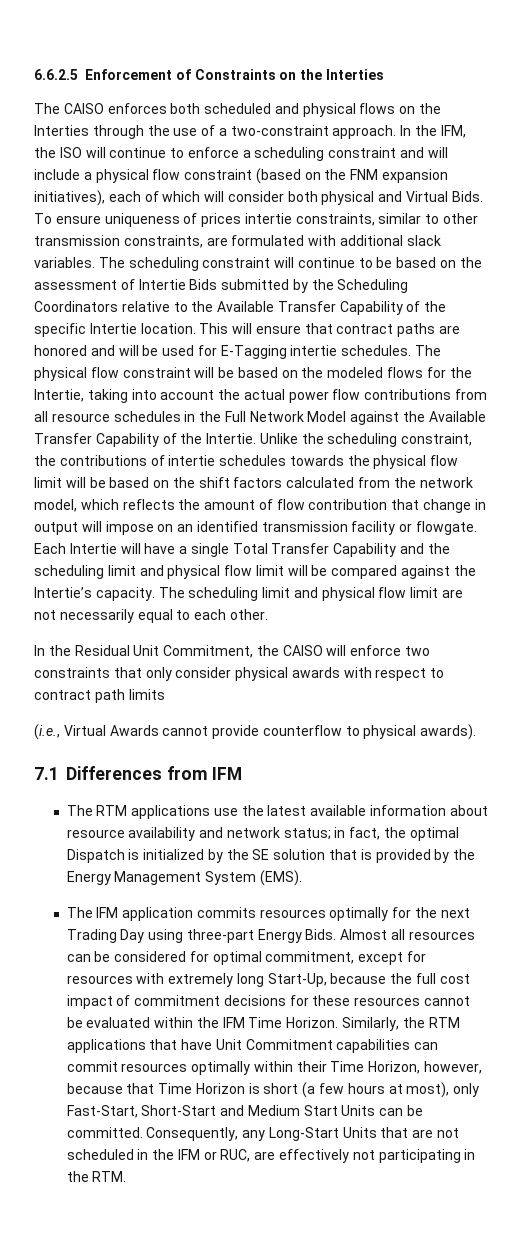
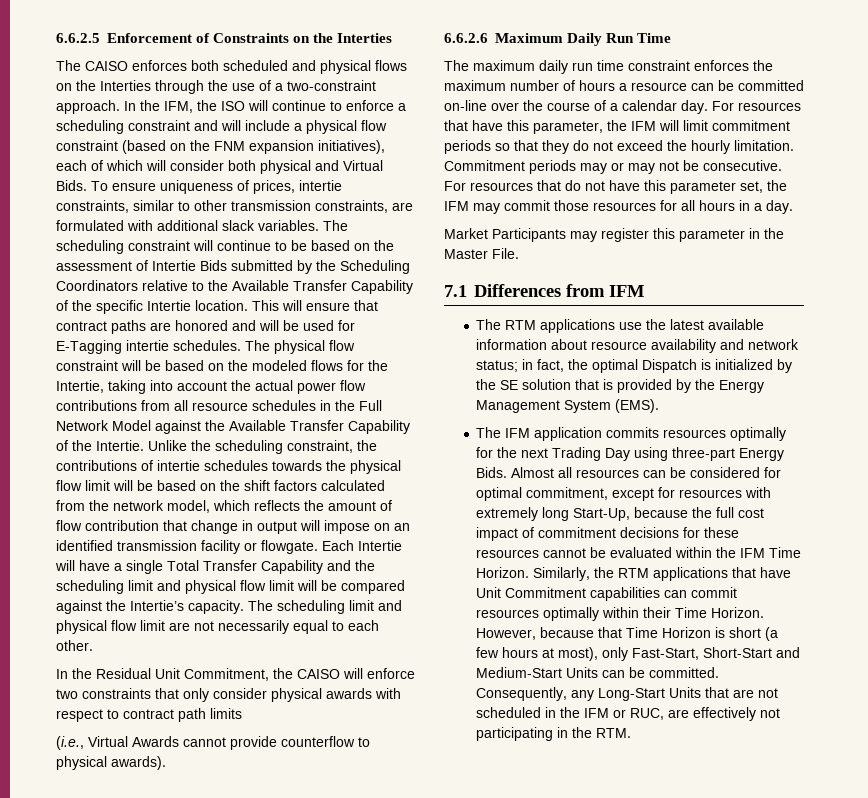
[201,213,242,227] prices -> [253,180,295,194] prices,
(477, 732) none -> [444,33,672,46] [444,60,773,74] [444,80,804,91] [444,100,801,114] [444,120,790,134] [444,140,794,154] [444,160,782,174] [444,180,787,194] [444,200,793,214] [444,228,784,242] [444,248,519,259] // 6.6.2.6 Maximum Daily Run Time // The maximum daily run time constraint enforces the maximum number of hours a resource can be committed on-line over the course of a calendar day. For resources that have this parameter, the IFM will limit commitment periods so that they do not exceed the hourly limitation. Commitment periods may or may not be consecutive. For resources that do not have this parameter set, the IFM may commit those resources for all hours in a day. // Market Participants may register this parameter in the Master File.
[368,1061,482,1074] Horizon, however, -> [711,607,765,618] [476,628,537,640] Horizon. However,
[247,1105,338,1116] Medium Start -> [476,667,563,678] Medium-Start

